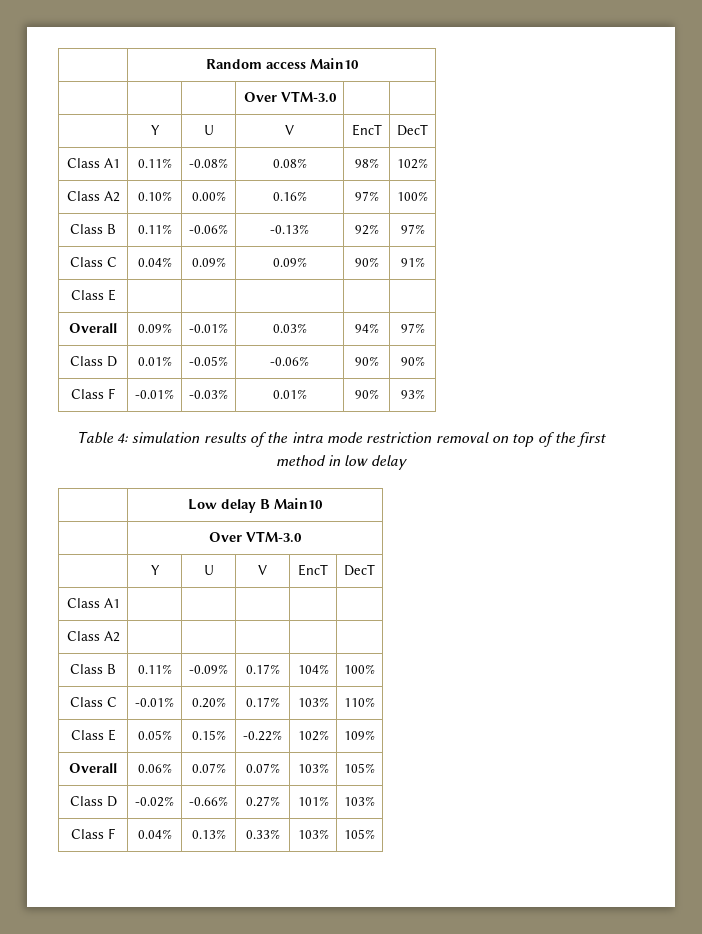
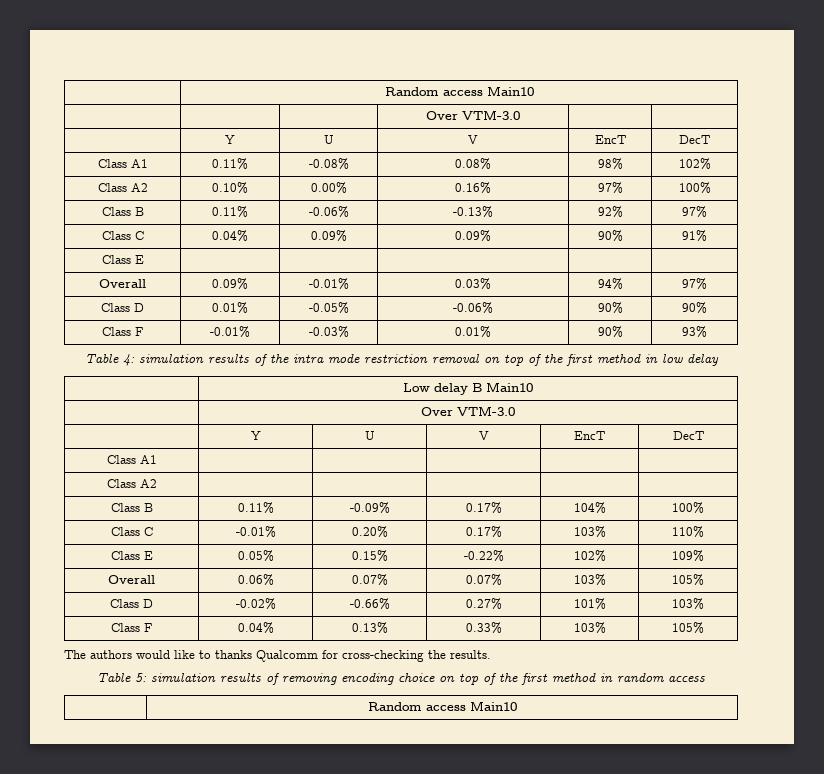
(375, 834) none -> [64,650,491,662] [97,673,705,685] [367,701,517,711] // The authors would like to thanks Qualcomm for cross-checking the results. // Table 5: simulation results of removing encoding choice on top of the first method in random access // | Random access Main10

